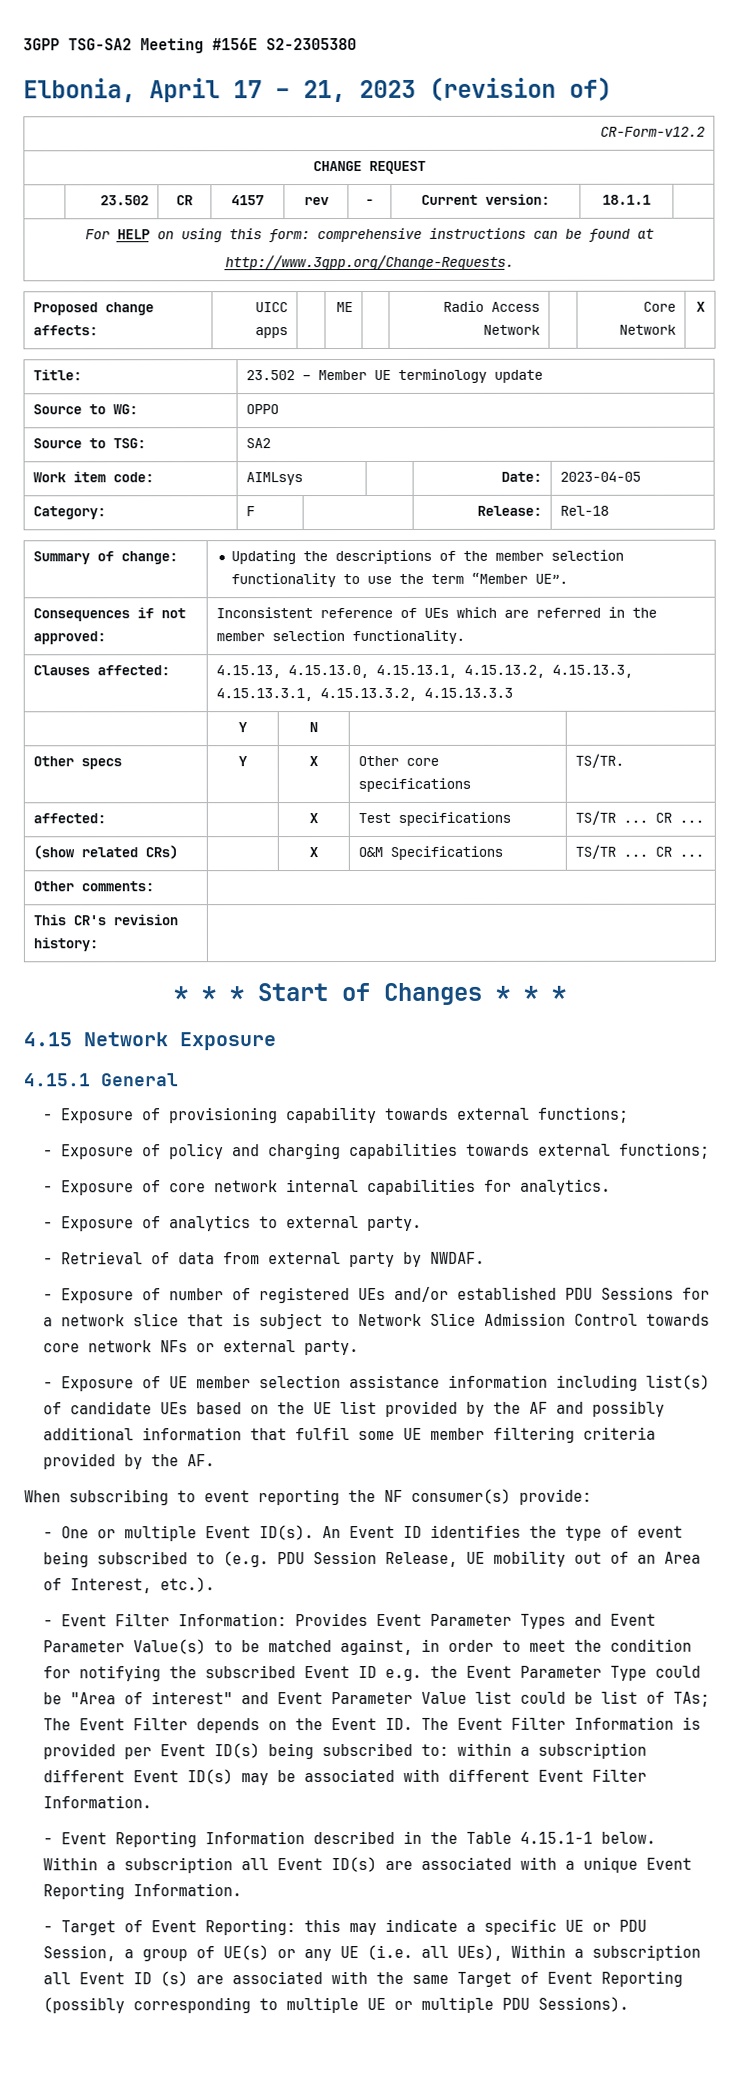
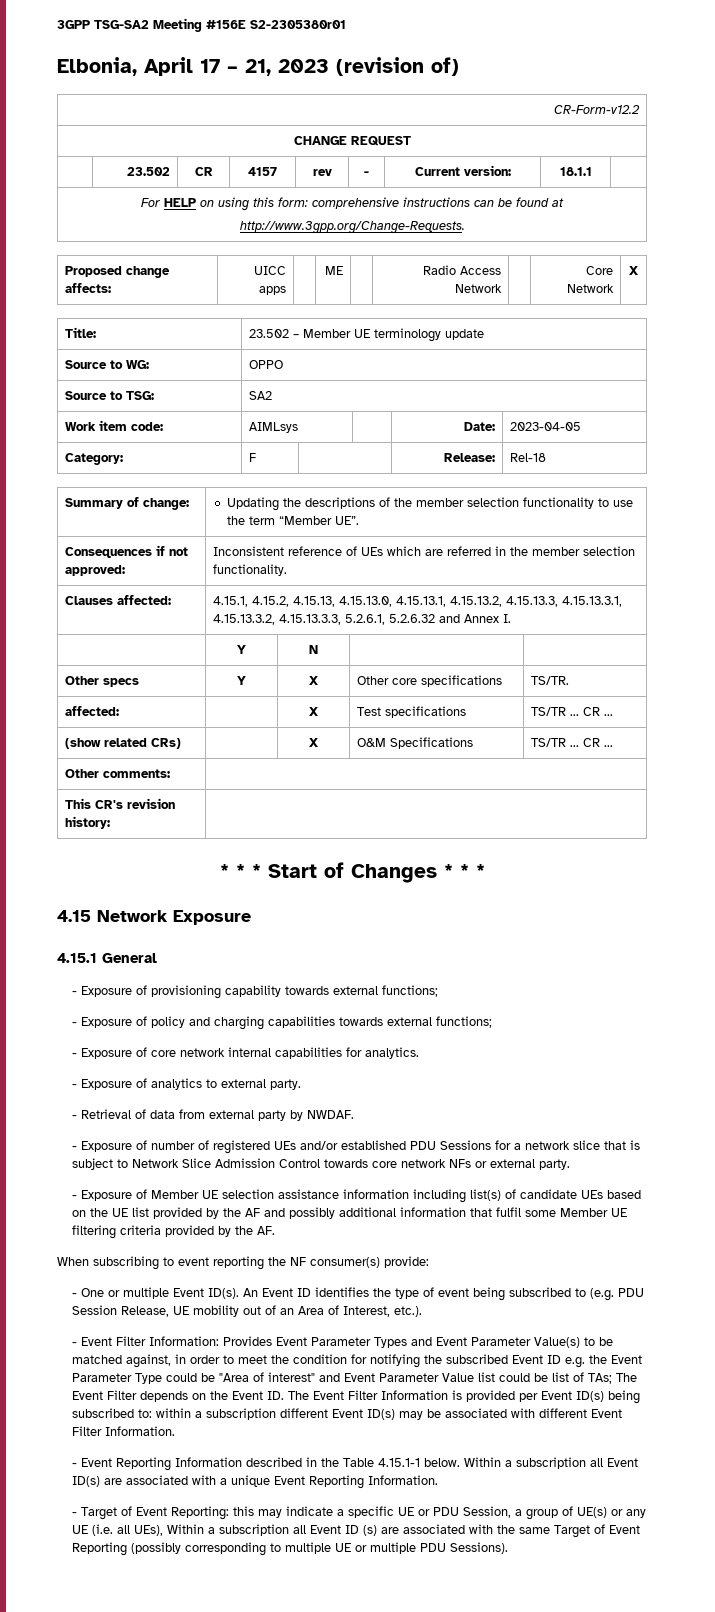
[266,38,357,51] S2-2305380 -> [250,20,346,29] S2-2305380r01
(171, 670) none -> [212,596,289,607] 4.15.1, 4.15.2,
[424,687,514,698] 4.15.13.3.3 -> [278,614,511,625] 4.15.13.3.3, 5.2.6.1, 5.2.6.32 and Annex I.
[169,1376,252,1389] UE member -> [151,1190,219,1199] Member UE
[403,1427,486,1440] UE member -> [560,1208,628,1217] Member UE

